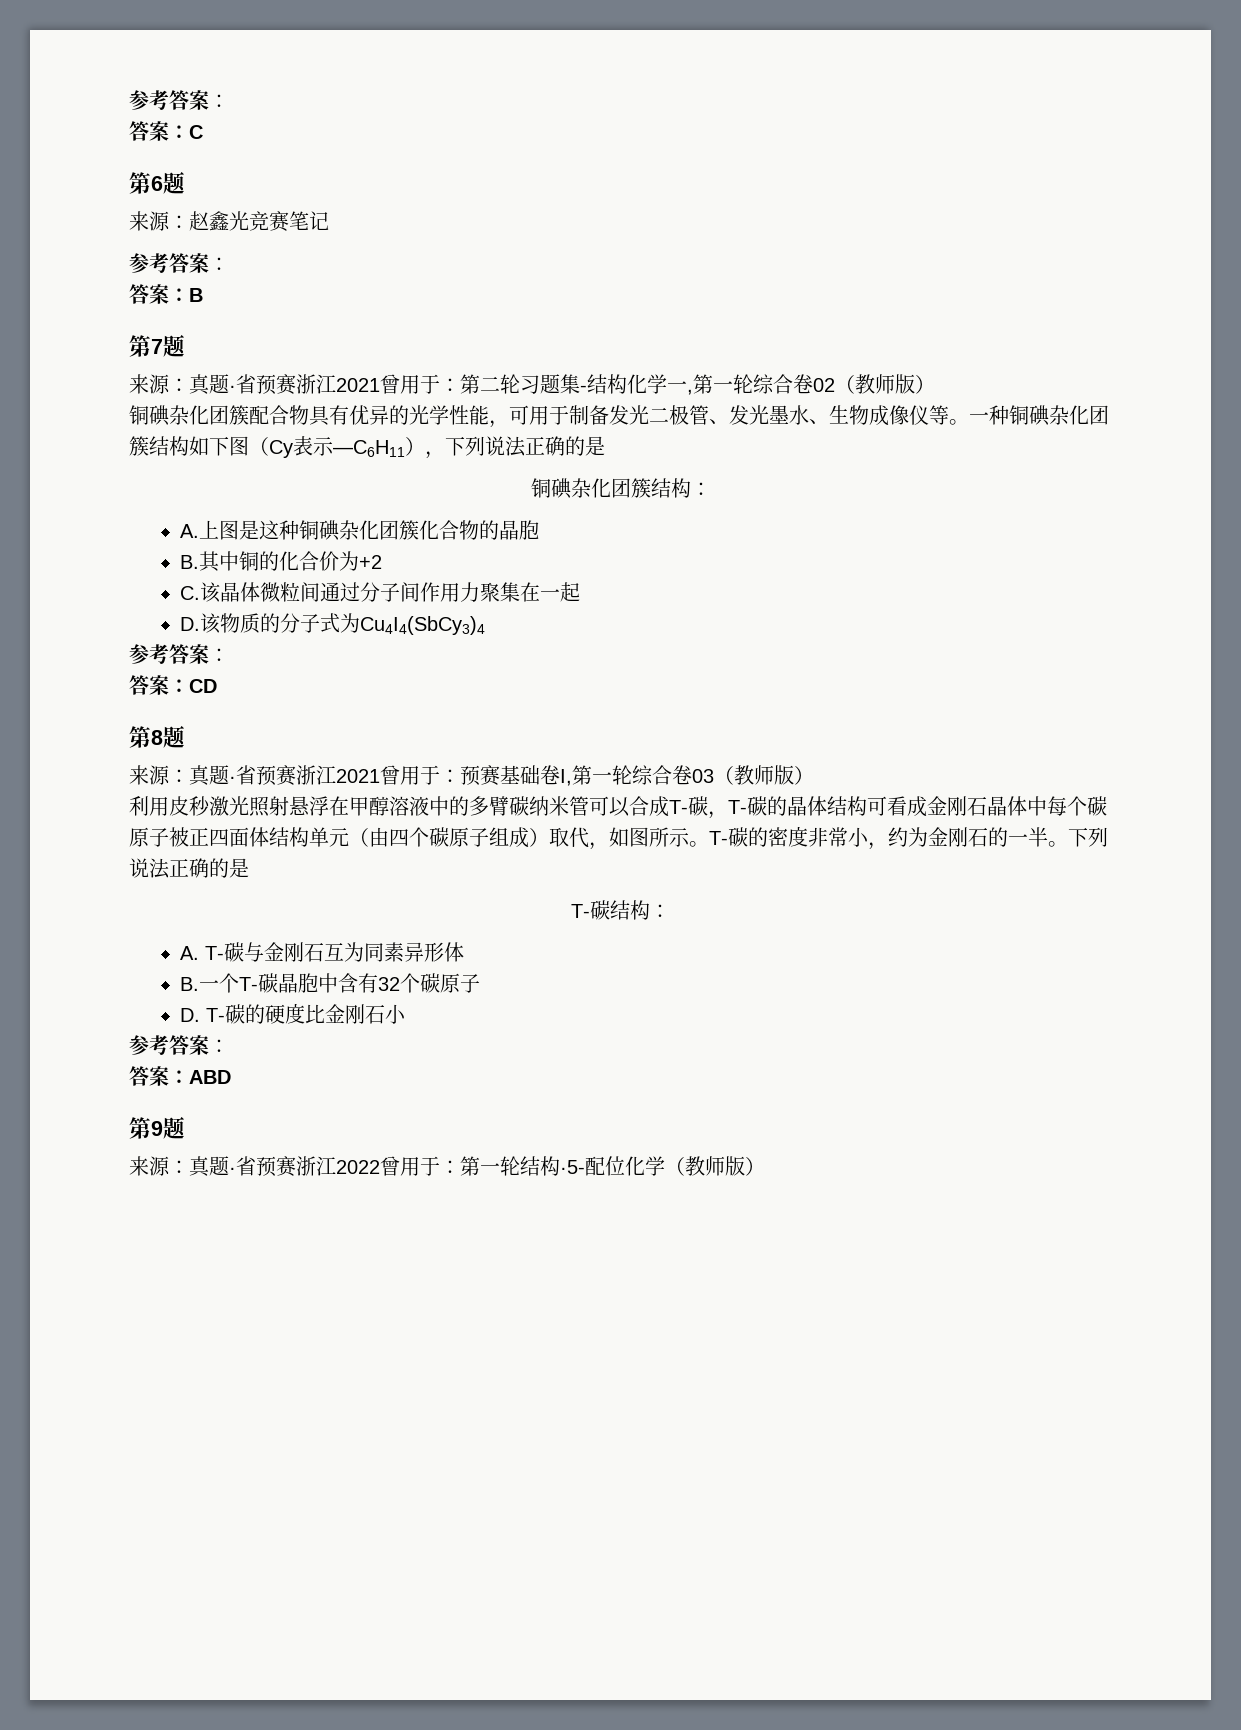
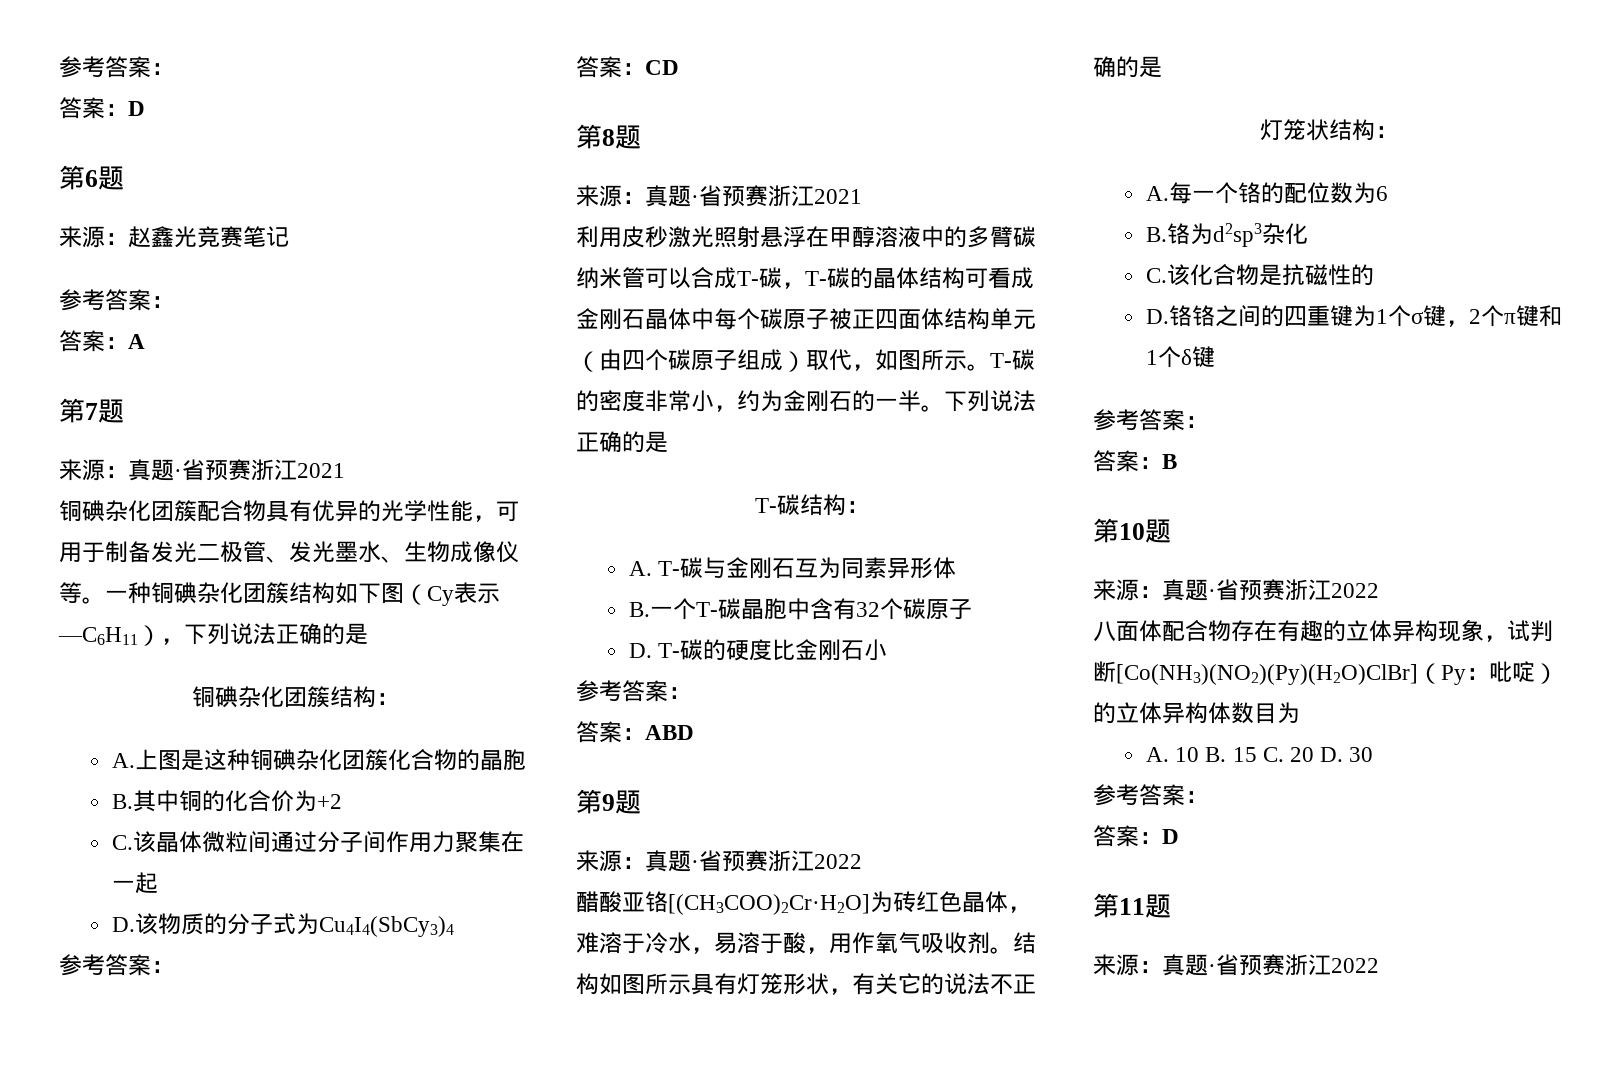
[129,90,229,110] [129,121,203,141] 参考答案： // 答案：C -> [59,56,174,78] [59,97,145,119] 参考答案： // 答案：D
[189,288,203,302] B -> [128,334,145,349] A
[380,374,935,395] 曾用于：第二轮习题集-结构化学一,第一轮综合卷02（教师版） -> (345, 470) none
[380,765,814,786] 曾用于：预赛基础卷I,第一轮综合卷03（教师版） -> (862, 196) none
[380,1156,765,1176] 曾用于：第一轮结构·5-配位化学（教师版） -> [576,891,1031,915] [576,932,1036,954] [576,973,1036,995] [1093,56,1162,78] [1260,119,1398,141] [1145,182,1388,204] [1145,223,1308,247] [1145,264,1374,286] [1145,305,1562,327] [1145,346,1215,368] [1093,409,1208,431] [1093,450,1177,472] [1093,518,1171,543] [1093,579,1379,601] [1093,619,1553,642] [1093,661,1558,685] [1093,702,1300,724] [1145,747,1374,762] [1093,784,1208,806] [1093,825,1179,847] [1093,893,1171,918] [1093,954,1379,976] // 醋酸亚铬[(CH3COO)2Cr·H2O]为砖红色晶体，难溶于冷水，易溶于酸，用作氧气吸收剂。结构如图所示具有灯笼形状，有关它的说法不正确的是 // 灯笼状结构： // A.每一个铬的配位数为6 // B.铬为d2sp3杂化 // C.该化合物是抗磁性的 // D.铬铬之间的四重键为1个σ键，2个π键和1个δ键 // 参考答案： // 答案：B // 第10题 // 来源：真题·省预赛浙江2022 // 八面体配合物存在有趣的立体异构现象，试判断[Co(NH3)(NO2)(Py)(H2O)ClBr]（Py：吡啶）的立体异构体数目为 // A. 10 B. 15 C. 20 D. 30 // 参考答案： // 答案：D // 第11题 // 来源：真题·省预赛浙江2022

